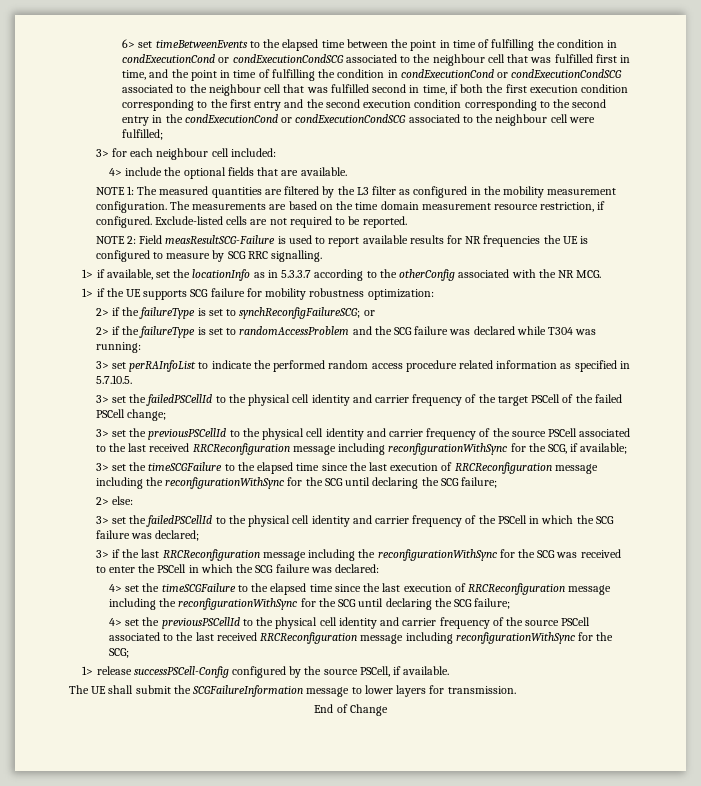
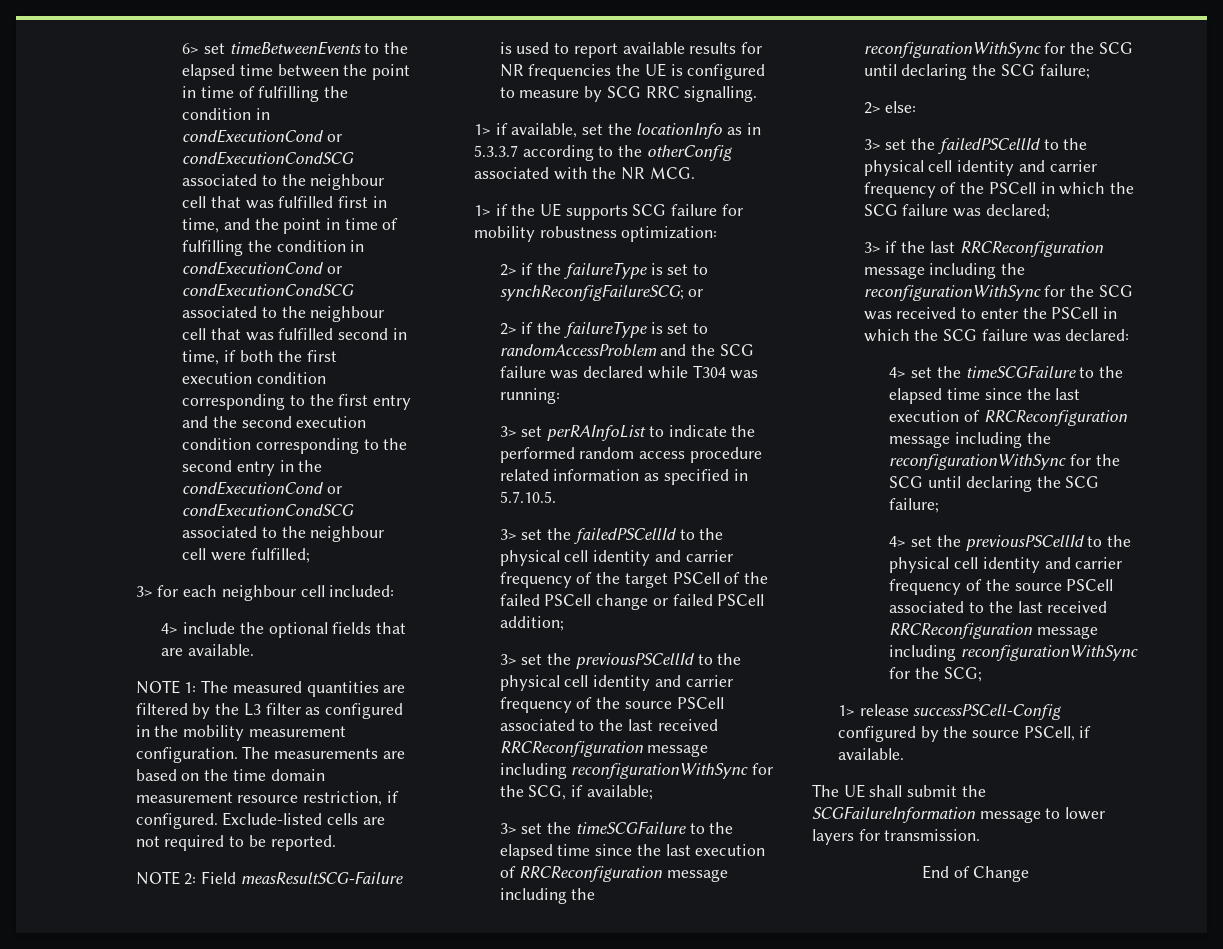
[126,409,166,421] change; -> [596,594,765,610] [499,616,564,631] change or failed PSCell addition;

